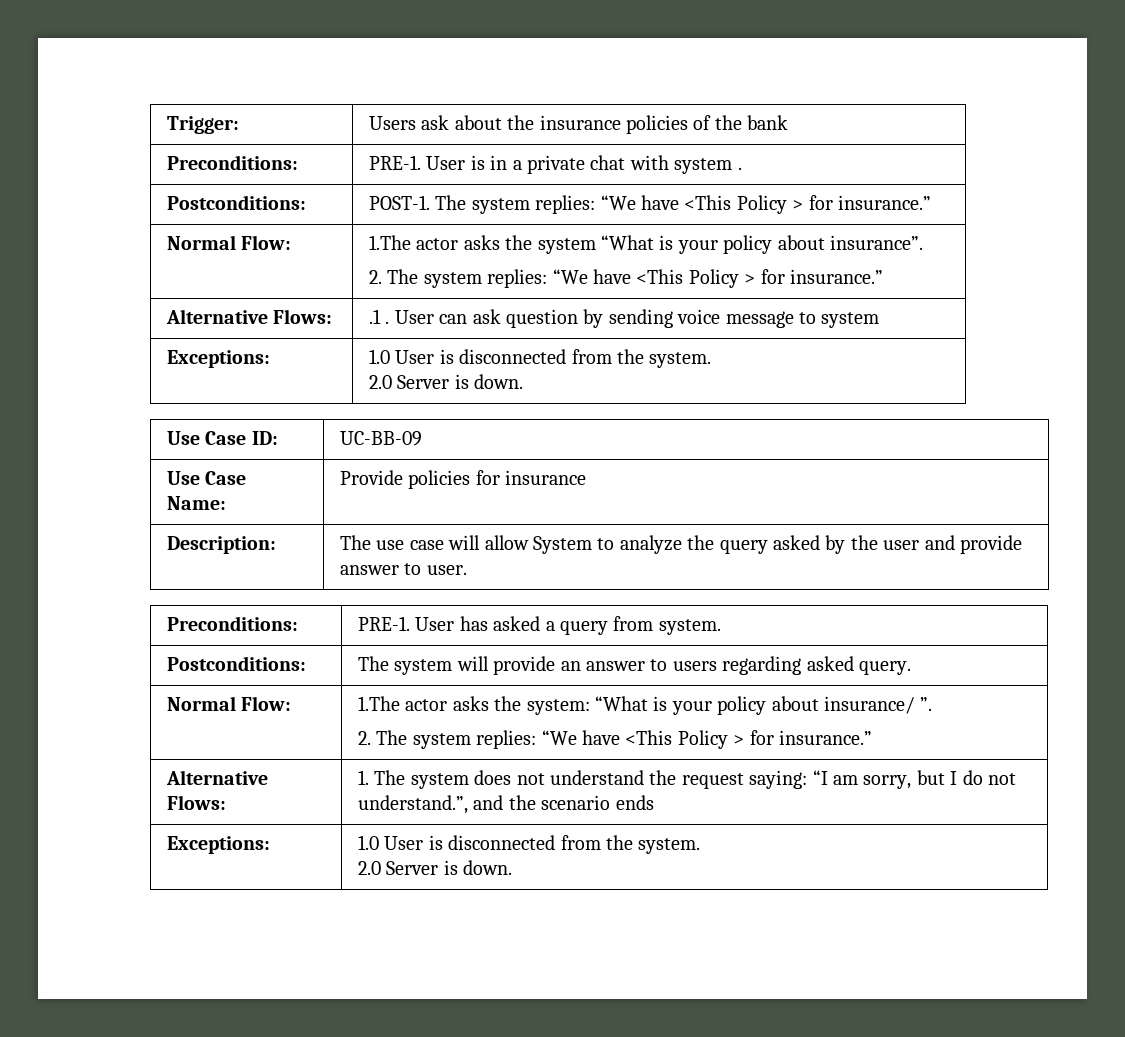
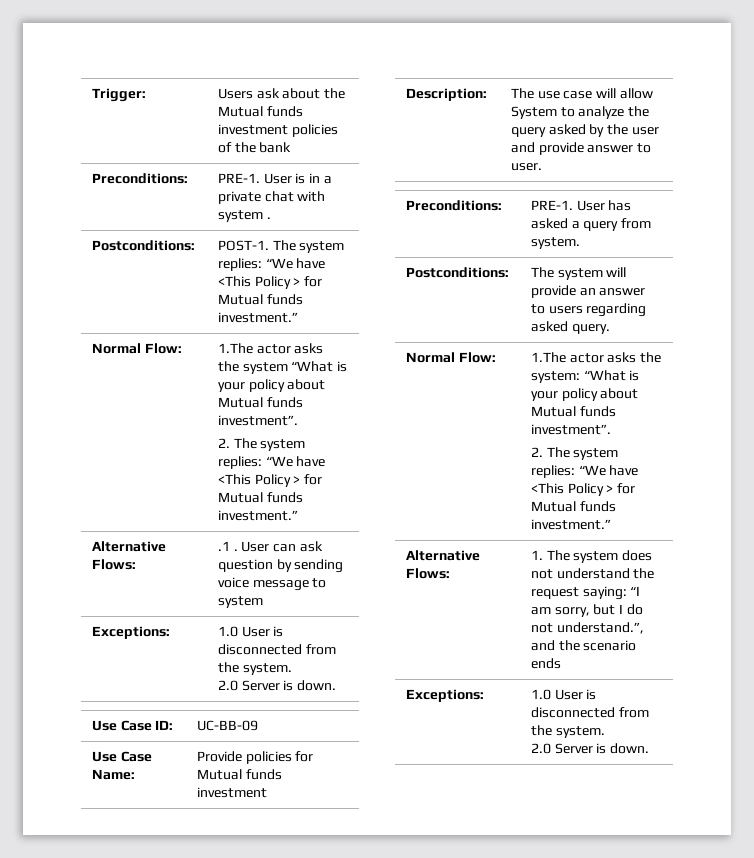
[539,115,621,130] insurance -> [217,106,303,117] [217,124,288,135] Mutual funds investment
[838,195,932,210] insurance.” -> [217,294,303,305] [217,312,298,323] Mutual funds investment.”
[830,235,924,250] insurance”. -> [217,397,303,408] [217,415,298,426] Mutual funds investment”.
[790,269,884,284] insurance.” -> [217,492,303,503] [217,510,298,521] Mutual funds investment.”
[505,470,587,485] insurance -> [196,769,282,780] [196,787,267,798] Mutual funds investment
[824,696,933,714] insurance/ ”. -> [530,406,616,417] [530,424,611,435] Mutual funds investment”.
[779,730,873,745] insurance.” -> [530,501,616,512] [530,519,611,530] Mutual funds investment.”

